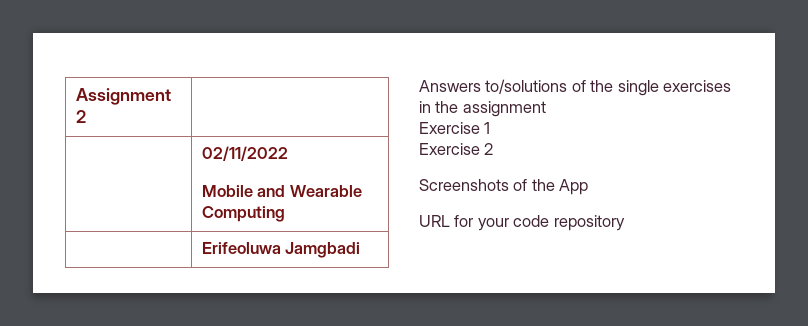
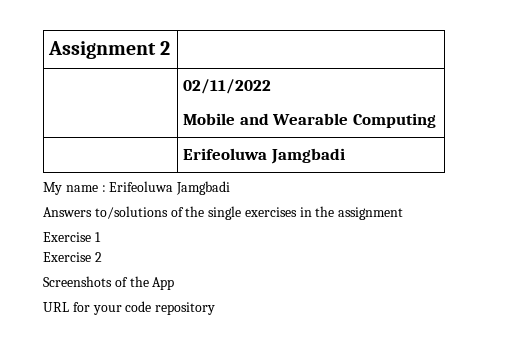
(361, 250) none -> [43,181,231,195] // My name : Erifeoluwa Jamgbadi

